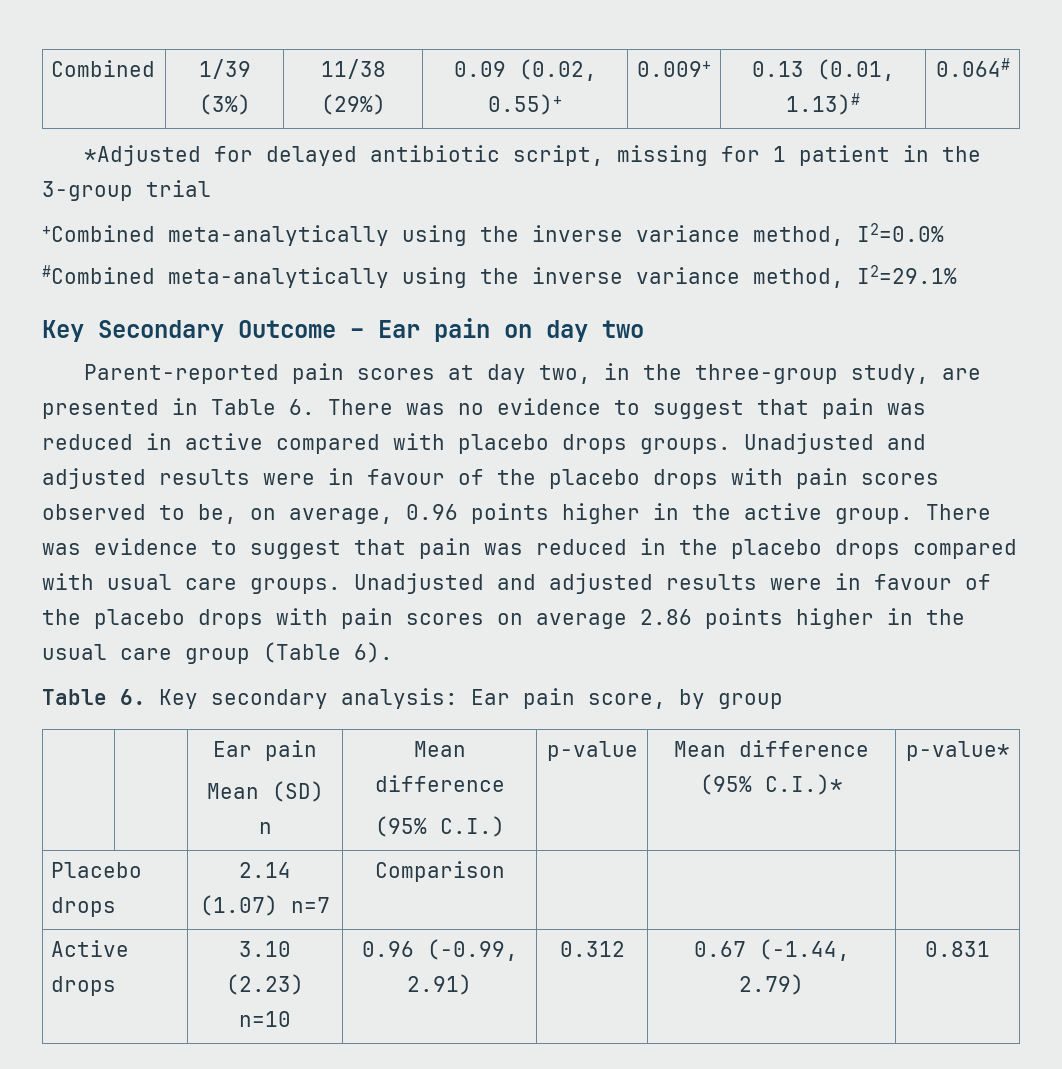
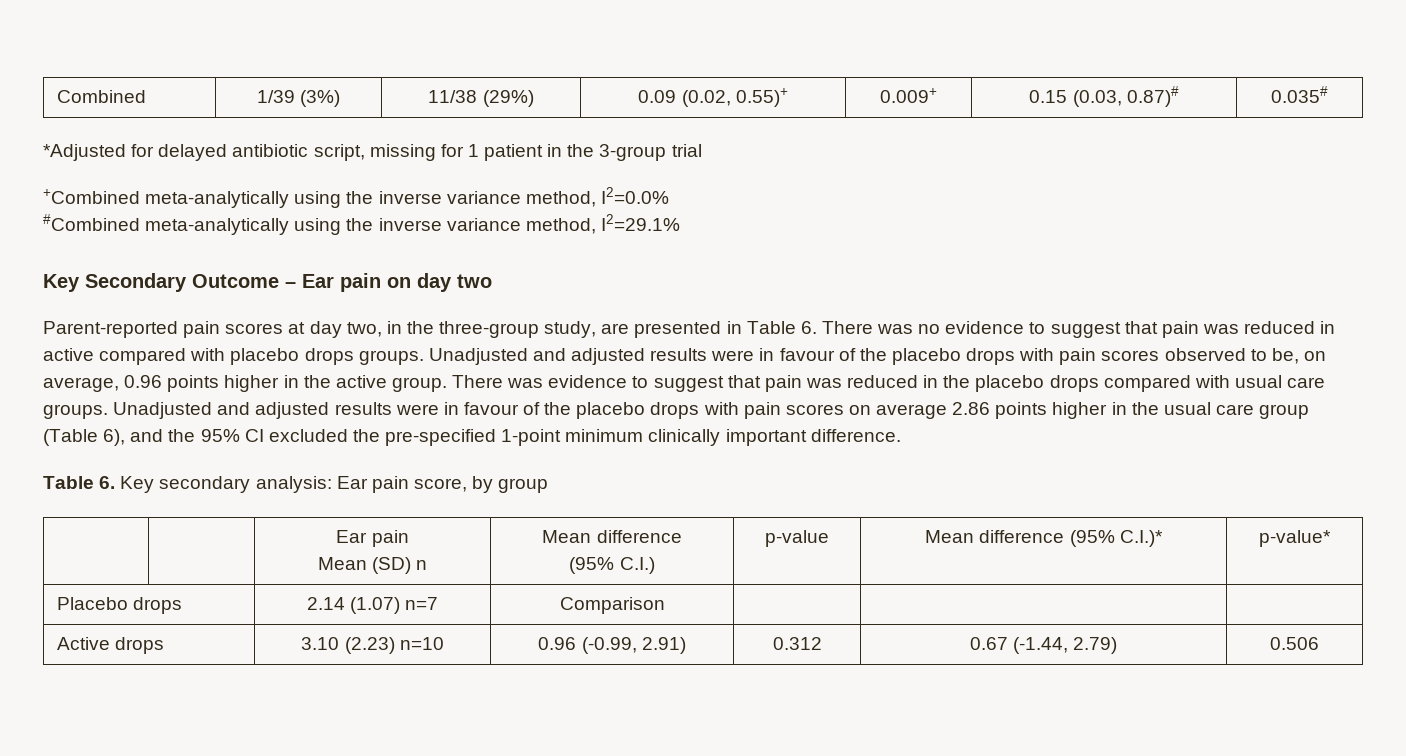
[751,59,895,81] [786,93,860,115] [935,58,1010,77] 0.13 (0.01, 1.13)# | 0.064# -> [1029,86,1179,107] [1271,86,1328,103] 0.15 (0.03, 0.87)# | 0.035#
[354,642,393,663] 6). -> [103,429,901,446] 6), and the 95% CI excluded the pre-specified 1-point minimum clinically important difference.
[925,941,990,957] 0.831 -> [1270,637,1319,650] 0.506

